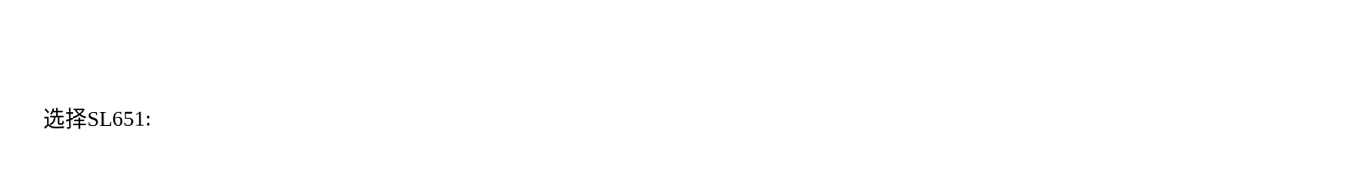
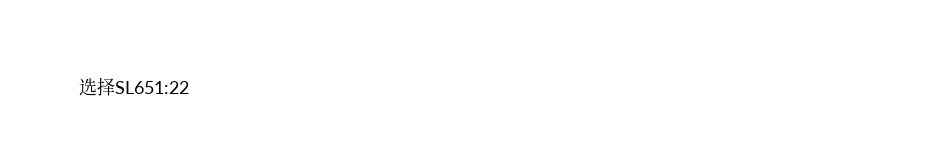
[87,111,152,127] SL651: -> [115,81,189,94] SL651:22

